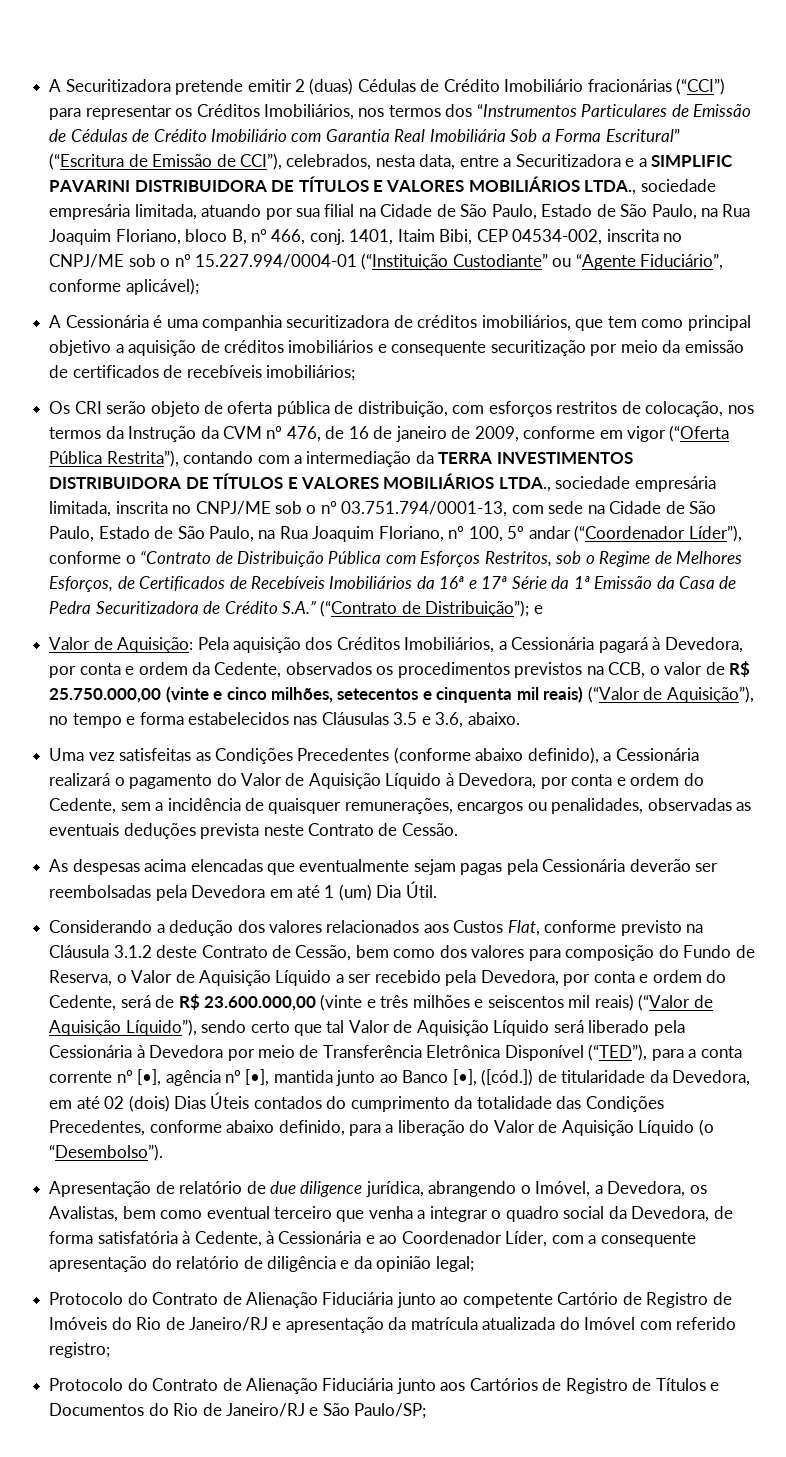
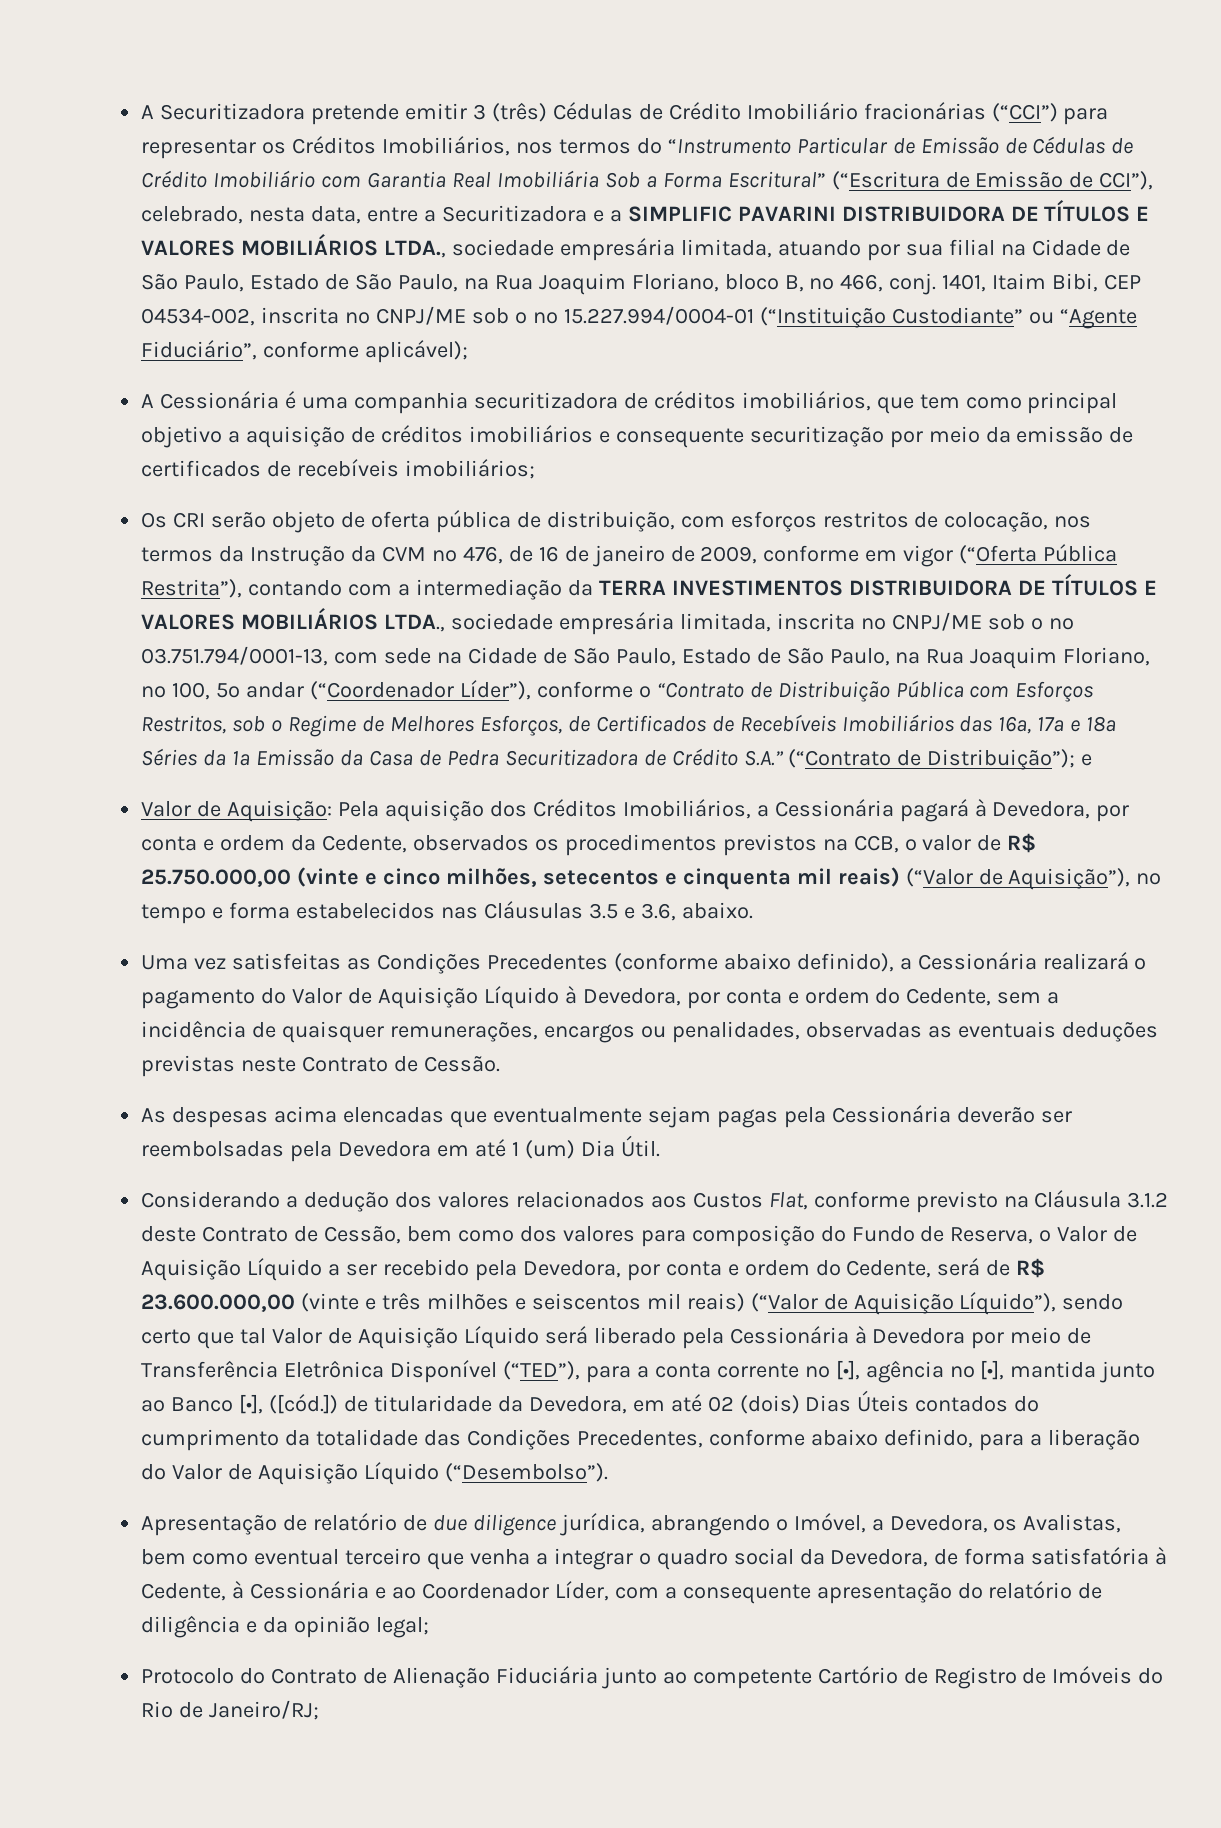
[294,78,354,95] 2 (duas) -> [472,102,547,122] 3 (três)
[445,104,668,117] dos “Instrumentos Particulares -> [636,137,888,154] do “Instrumento Particular
[286,154,372,170] celebrados, -> [141,206,244,224] celebrado,
[416,576,547,589] da 16ª e 17ª Série -> [959,716,1117,734] [141,748,198,766] das 16ª, 17ª e 18ª Séries
[200,823,260,839] prevista -> [141,1055,236,1077] previstas
[698,1119,714,1136] [49,1144,164,1161] (o “Desembolso”). -> [444,1463,608,1482] (“Desembolso”).
[188,1317,737,1333] [49,1342,111,1358] [49,1378,720,1394] [49,1403,427,1419] Janeiro/RJ e apresentação da matrícula atualizada do Imóvel com referido registro; // Protocolo do Contrato de Alienação Fiduciária junto aos Cartórios de Registro de Títulos e Documentos do Rio de Janeiro/RJ e São Paulo/SP; -> [209,1700,320,1720] Janeiro/RJ;

